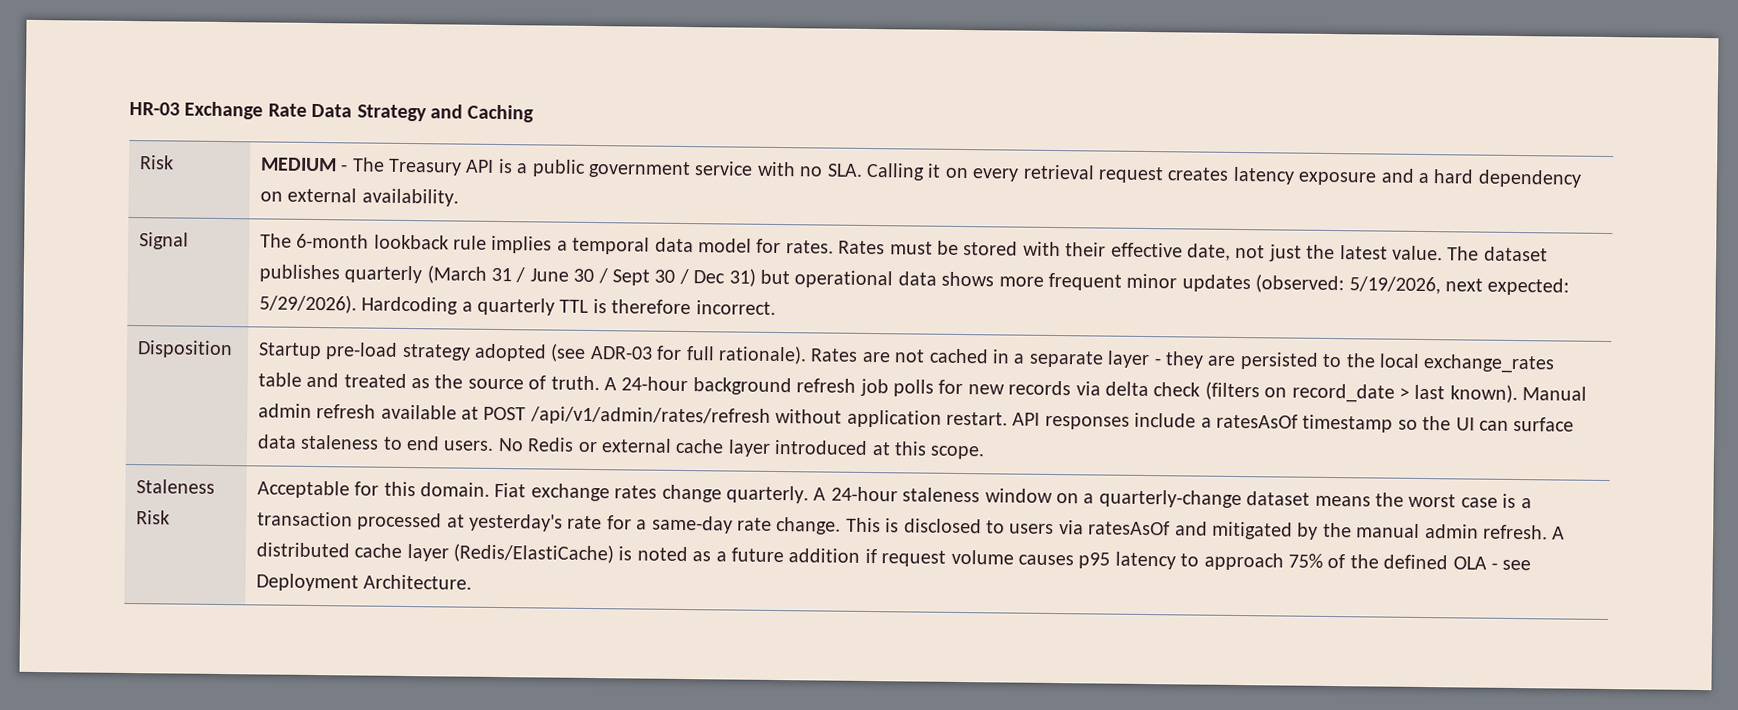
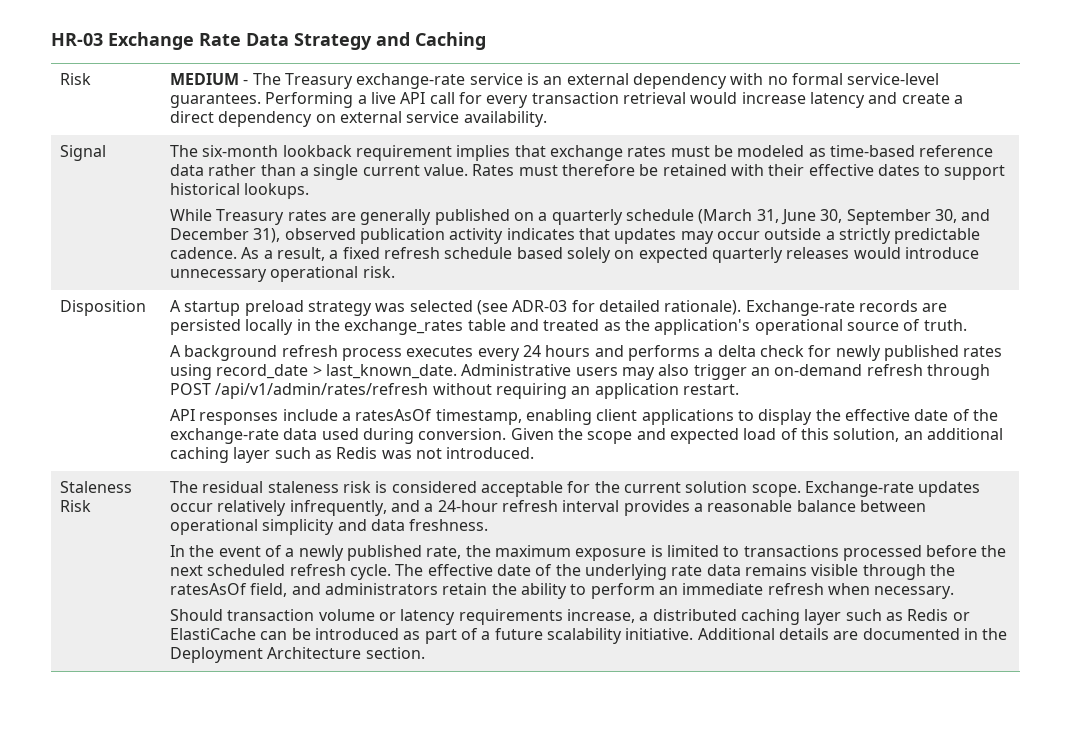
[465,158,1475,186] API is a public government service with no SLA. Calling it on every retrieval request creates latency exposure and a hard -> [356,73,940,89] [170,92,963,108] [170,111,215,123] exchange-rate service is an external dependency with no formal service-level guarantees. Performing a live API call for every transaction retrieval would increase latency and create a direct
(358, 195) none -> [406,111,460,123] service
[296,233,1548,262] [258,264,1570,296] [258,294,776,316] [136,340,233,359] [257,342,1420,370] 6-month lookback rule implies a temporal data model for rates. Rates must be stored with their effective date, not just the latest value. The dataset publishes quarterly (March 31 / June 30 / Sept 30 / Dec 31) but operational data shows more frequent minor updates (observed: 5/19/2026, next expected: 5/29/2026). Hardcoding a quarterly TTL is therefore incorrect. // Disposition | Startup pre-load strategy adopted (see ADR-03 for full rationale). Rates are not cached in a separate layer - they are persisted to the local -> [202,145,994,161] [170,164,1006,180] [170,183,310,199] [170,209,991,225] [170,228,981,244] [170,247,979,263] [170,266,395,282] [60,300,147,316] [170,300,948,316] [170,319,341,335] six-month lookback requirement implies that exchange rates must be modeled as time-based reference data rather than a single current value. Rates must therefore be retained with their effective dates to support historical lookups. // While Treasury rates are generally published on a quarterly schedule (March 31, June 30, September 30, and December 31), observed publication activity indicates that updates may occur outside a strictly predictable cadence. As a result, a fixed refresh schedule based solely on expected quarterly releases would introduce unnecessary operational risk. // Disposition | A startup preload strategy was selected (see ADR-03 for detailed rationale). Exchange-rate records are persisted locally in the
(464, 381) none -> [654,319,843,335] application's operational
[603,376,1588,404] [257,403,479,420] A 24-hour background refresh job polls for new records via delta check (filters on record_date > last known). Manual admin refresh available at -> [170,345,1003,361] [170,364,990,380] // A background refresh process executes every 24 hours and performs a delta check for newly published rates using record_date > last_known_date. Administrative users may also trigger an on-demand refresh through
(843, 416) none -> [496,383,591,399] requiring an
(1008, 418) none -> (739, 389) //
[1302,414,1575,433] [256,434,986,460] [135,479,215,494] [135,510,170,525] [256,480,1532,509] [256,511,1566,540] [255,542,1532,571] [255,573,473,592] timestamp so the UI can surface data staleness to end users. No Redis or external cache layer introduced at this scope. // Staleness Risk | Acceptable for this domain. Fiat exchange rates change quarterly. A 24-hour staleness window on a quarterly-change dataset means the worst case is a transaction processed at yesterday's rate for a same-day rate change. This is disclosed to users via ratesAsOf and mitigated by the manual admin refresh. A distributed cache layer (Redis/ElastiCache) is noted as a future addition if request volume causes p95 latency to approach 75% of the defined OLA - see Deployment Architecture. -> [435,409,998,425] [170,428,1003,444] [170,447,535,463] [60,481,133,493] [60,500,92,512] [170,481,981,497] [170,500,926,516] [170,519,489,535] [170,545,1007,561] [170,564,955,580] [170,583,955,599] [170,609,970,625] [170,628,1008,644] [170,647,425,663] timestamp, enabling client applications to display the effective date of the exchange-rate data used during conversion. Given the scope and expected load of this solution, an additional caching layer such as Redis was not introduced. // Staleness Risk | The residual staleness risk is considered acceptable for the current solution scope. Exchange-rate updates occur relatively infrequently, and a 24-hour refresh interval provides a reasonable balance between operational simplicity and data freshness. // In the event of a newly published rate, the maximum exposure is limited to transactions processed before the next scheduled refresh cycle. The effective date of the underlying rate data remains visible through the ratesAsOf field, and administrators retain the ability to perform an immediate refresh when necessary. // Should transaction volume or latency requirements increase, a distributed caching layer such as Redis or ElastiCache can be introduced as part of a future scalability initiative. Additional details are documented in the Deployment Architecture section.

